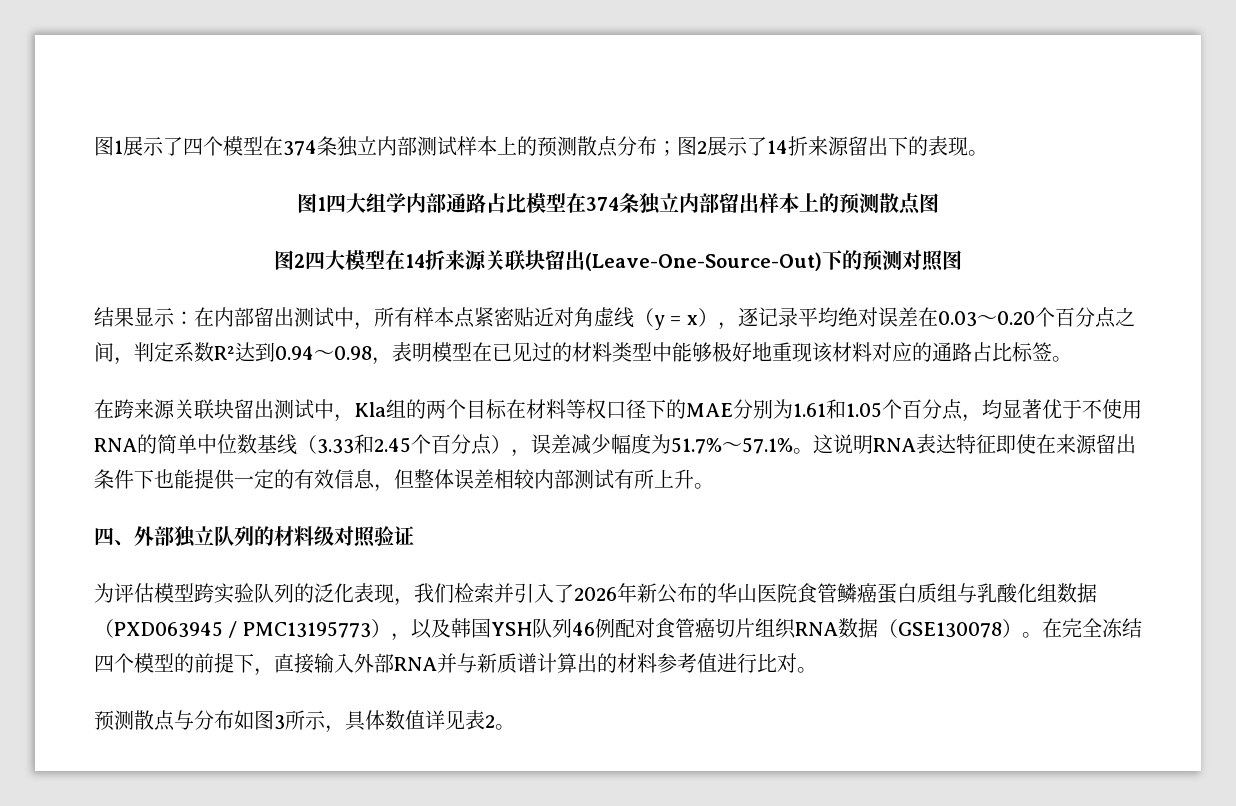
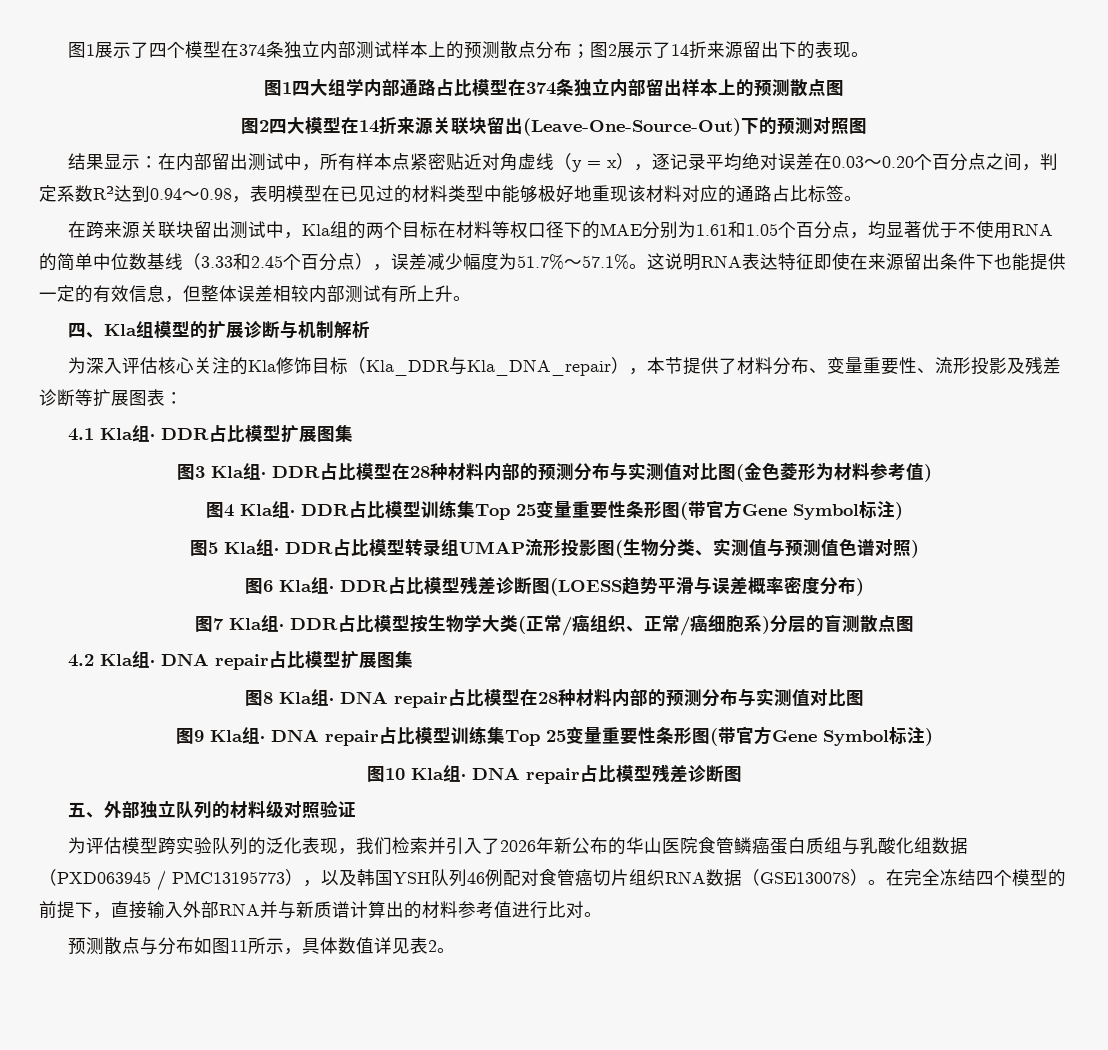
(134, 543) none -> [104,320,371,339] [68,357,1062,376] [39,389,183,407] [68,425,354,443] [176,462,932,482] [205,500,903,520] [189,538,919,558] [244,576,864,596] [194,614,914,636] [68,651,414,670] [244,688,864,708] [175,726,933,746] [366,764,742,784] [68,802,105,818] Kla组模型的扩展诊断与机制解析 // 为深入评估核心关注的Kla修饰目标（Kla_DDR与Kla_DNA_repair），本节提供了材料分布、变量重要性、流形投影及残差诊断等扩展图表： // 4.1 Kla组· DDR占比模型扩展图集 // 图3 Kla组· DDR占比模型在28种材料内部的预测分布与实测值对比图(金色菱形为材料参考值) // 图4 Kla组· DDR占比模型训练集Top 25变量重要性条形图(带官方Gene Symbol标注) // 图5 Kla组· DDR占比模型转录组UMAP流形投影图(生物分类、实测值与预测值色谱对照) // 图6 Kla组· DDR占比模型残差诊断图(LOESS趋势平滑与误差概率密度分布) // 图7 Kla组· DDR占比模型按生物学大类(正常/癌组织、正常/癌细胞系)分层的盲测散点图 // 4.2 Kla组· DNA repair占比模型扩展图集 // 图8 Kla组· DNA repair占比模型在28种材料内部的预测分布与实测值对比图 // 图9 Kla组· DNA repair占比模型训练集Top 25变量重要性条形图(带官方Gene Symbol标注) // 图10 Kla组· DNA repair占比模型残差诊断图 // 五、
[274,715,285,730] 3 -> [230,940,249,952] 11

